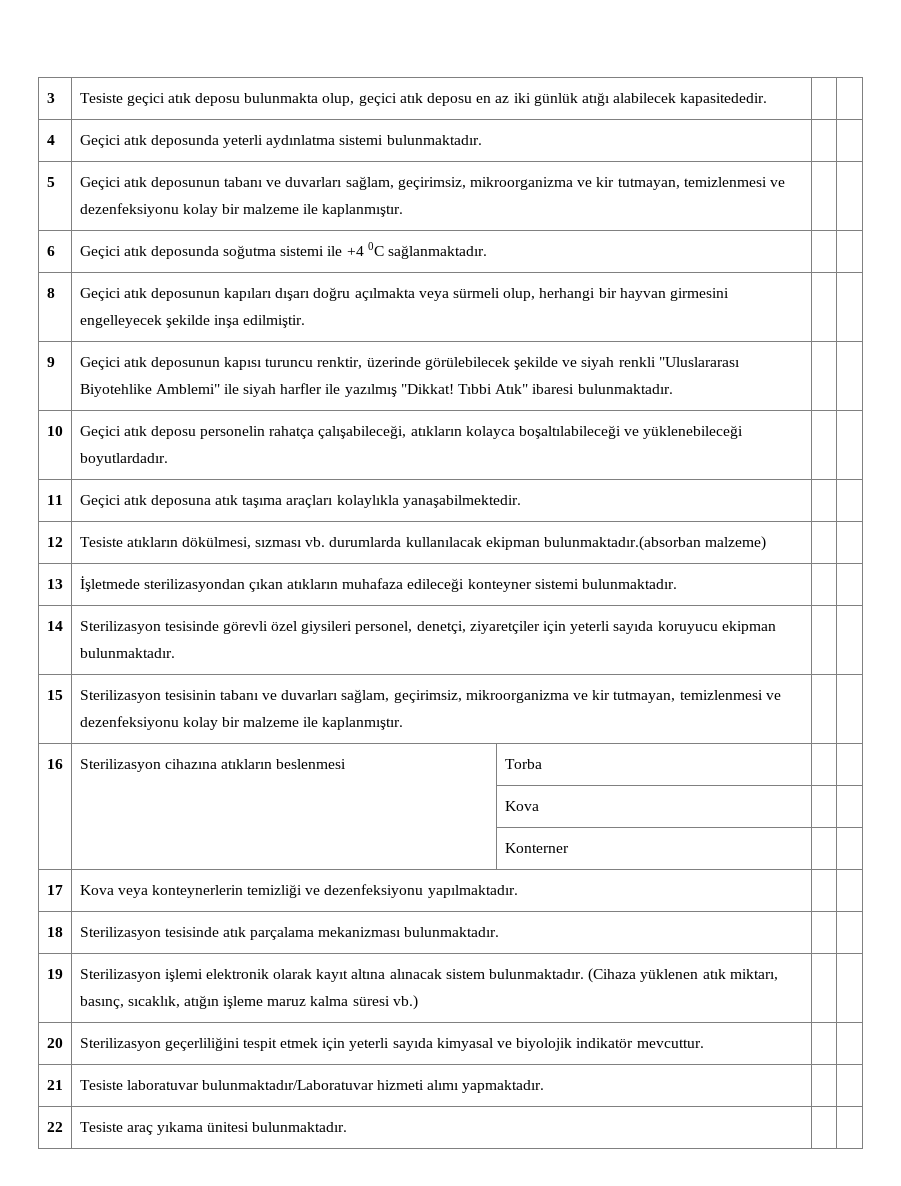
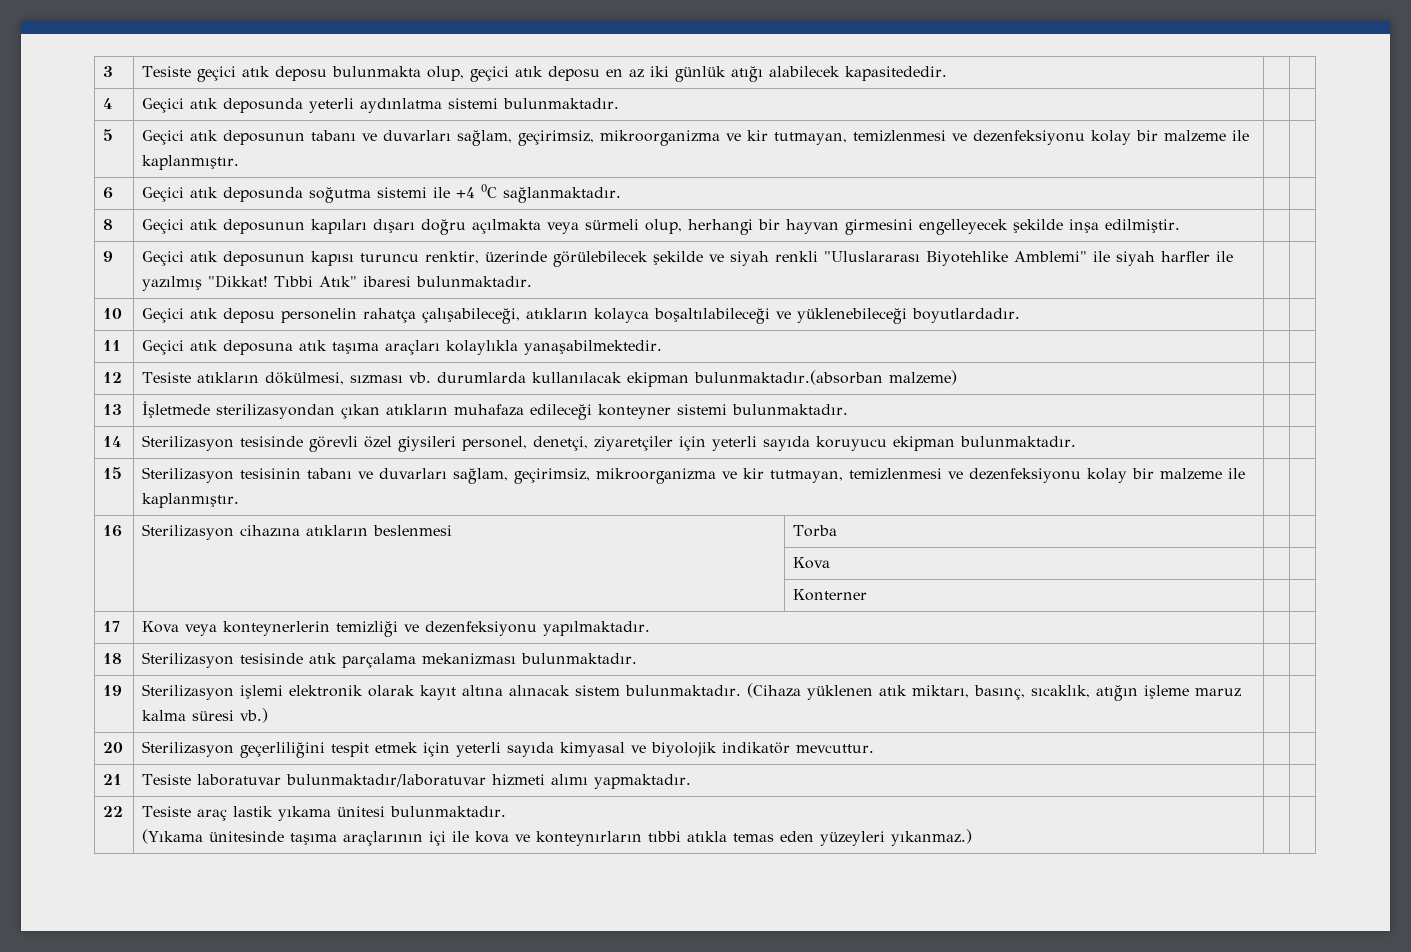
[201,1080,374,1090] bulunmaktadır/Laboratuvar -> [286,774,487,787] bulunmaktadır/laboratuvar
(153, 1130) none -> [233,806,274,817] lastik
(348, 1127) none -> [142,829,973,846] // (Yıkama ünitesinde taşıma araçlarının içi ile kova ve konteynırların tıbbi atıkla temas eden yüzeyleri yıkanmaz.)

